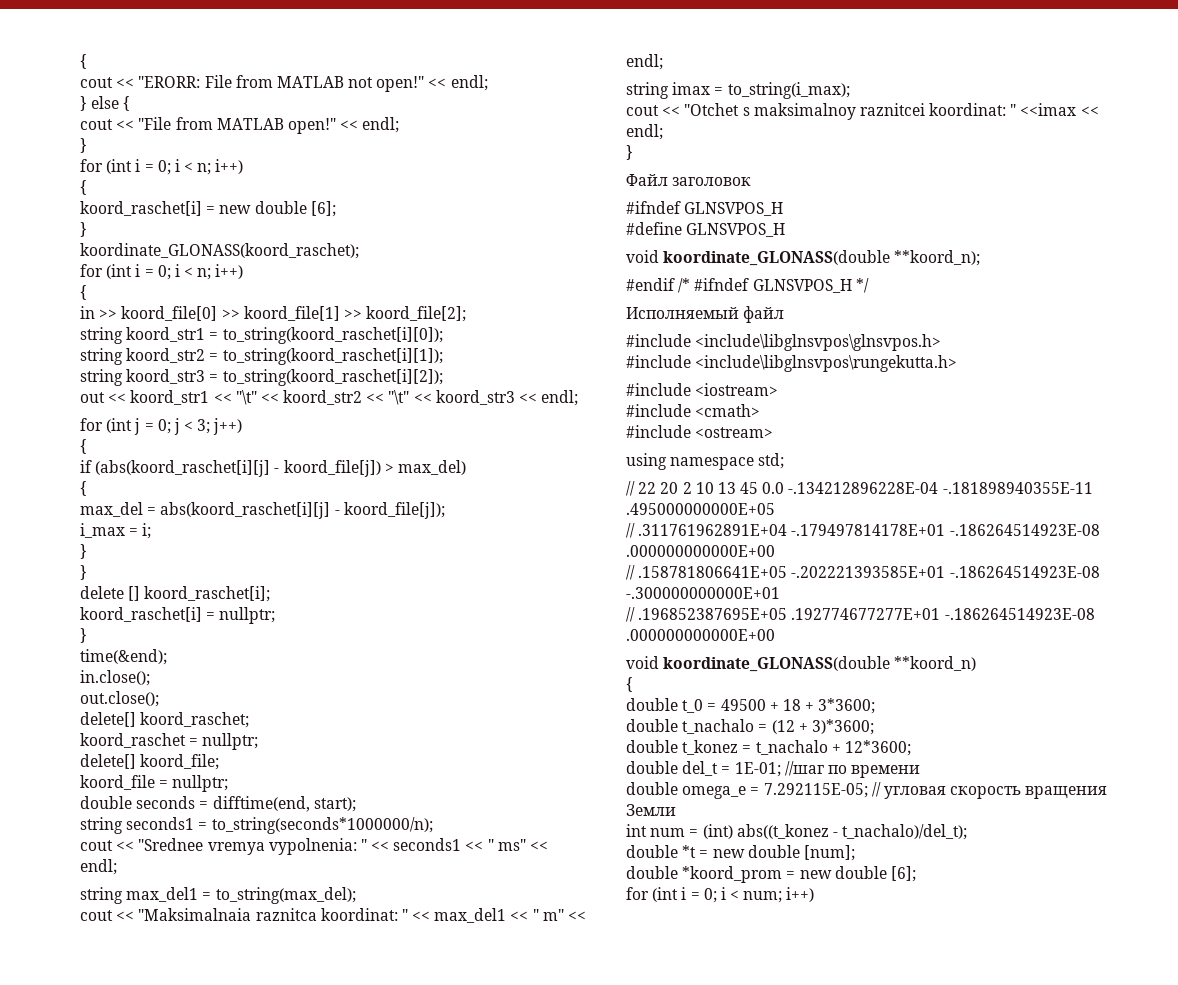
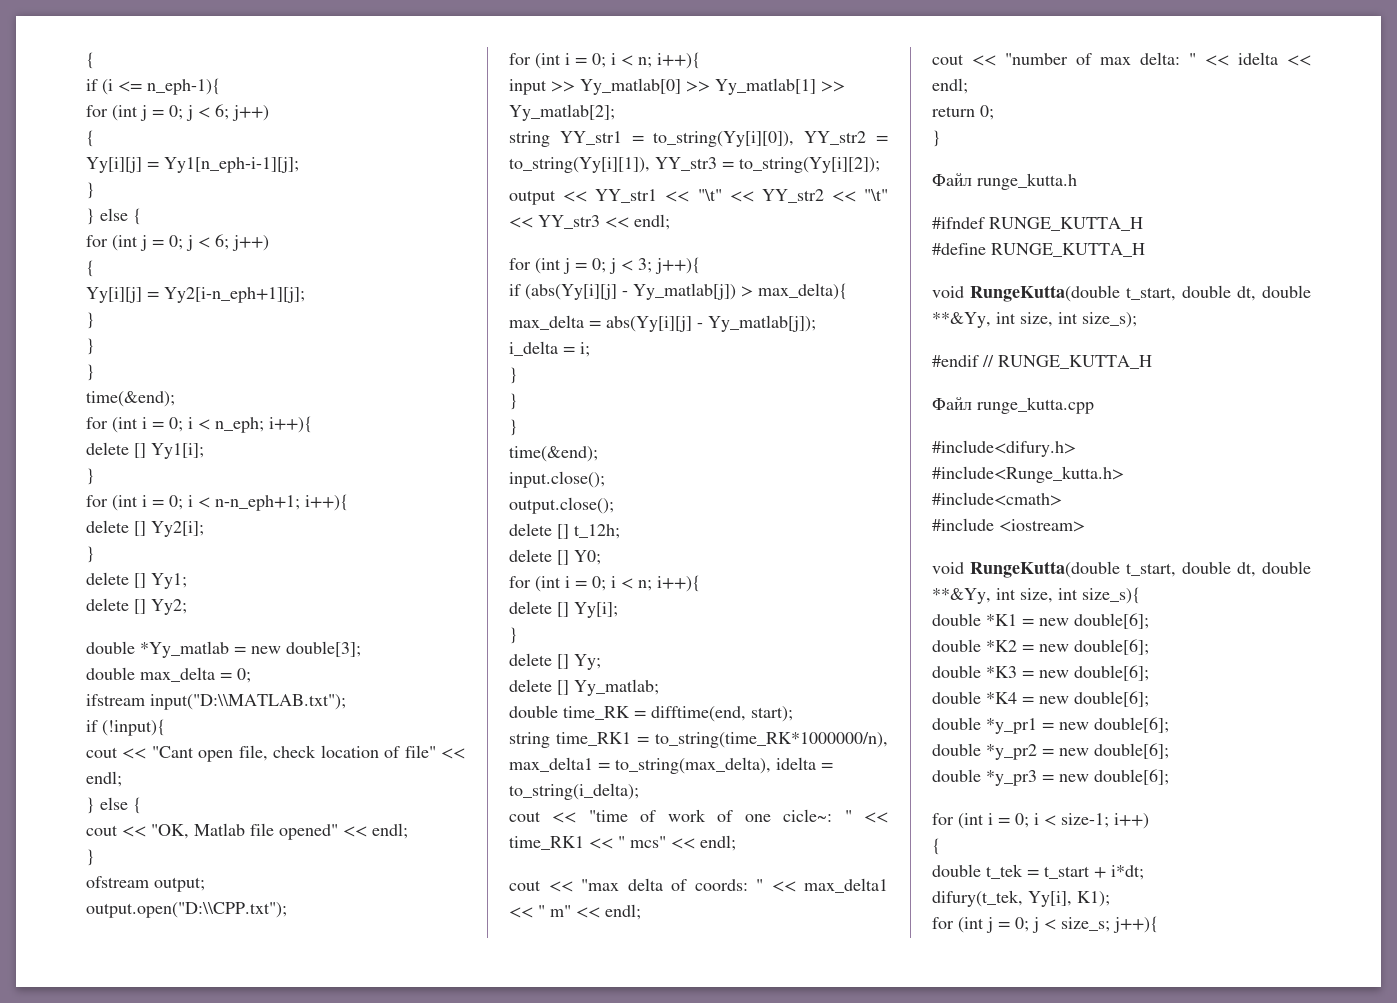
[80,54,87,69] [80,75,488,92] [80,96,131,111] [80,117,400,134] { // cout << "ERORR: File from MATLAB not open!" << endl; // } else { // cout << "File from MATLAB open!" << endl; -> [86,52,95,69] [86,78,221,95] [86,104,269,121] [86,130,95,147] [86,157,299,173] [86,182,95,199] [86,208,142,225] [86,234,269,251] [86,260,95,277] [86,287,305,303] [86,312,95,329] [86,338,95,355] [86,364,95,381] [86,391,175,407] [86,416,313,433] [86,442,204,459] { // if (i <= n_eph-1){ // for (int j = 0; j < 6; j++) // { // Yy[i][j] = Yy1[n_eph-i-1][j]; // } // } else { // for (int j = 0; j < 6; j++) // { // Yy[i][j] = Yy2[i-n_eph+1][j]; // } // } // } // time(&end); // for (int i = 0; i < n_eph; i++){ // delete [] Yy1[i];
[197,159,244,175] [80,180,87,195] [80,201,336,217] [80,222,87,237] [80,243,359,259] [80,264,244,280] [80,285,87,300] [80,306,467,322] [80,327,443,344] [80,348,443,365] [80,369,443,386] [80,390,515,405] n; i++) // { // koord_raschet[i] = new double [6]; // } // koordinate_GLONASS(koord_raschet); // for (int i = 0; i < n; i++) // { // in >> koord_file[0] >> koord_file[1] >> koord_file[2]; // string koord_str1 = to_string(koord_raschet[i][0]); // string koord_str2 = to_string(koord_raschet[i][1]); // string koord_str3 = to_string(koord_raschet[i][2]); // out << koord_str1 << "\t" << koord_str2 << "\t" << koord_str3 -> [215,494,349,511] [86,520,204,537] [86,546,95,563] [86,572,187,589] [86,598,187,615] [86,641,361,658] [86,667,251,683] [86,694,346,710] [86,719,166,736] [86,745,466,762] [86,771,122,787] [86,797,142,814] [86,823,408,840] [86,849,95,866] [86,876,205,892] [86,902,287,918] [509,52,701,69] [509,78,845,95] [509,104,615,121] [509,131,888,147] [509,157,880,173] [509,189,888,205] [509,215,600,229] n-n_eph+1; i++){ // delete [] Yy2[i]; // } // delete [] Yy1; // delete [] Yy2; // double *Yy_matlab = new double[3]; // double max_delta = 0; // ifstream input("D:\\MATLAB.txt"); // if (!input){ // cout << "Cant open file, check location of file" << endl; // } else { // cout << "OK, Matlab file opened" << endl; // } // ofstream output; // output.open("D:\\CPP.txt"); // for (int i = 0; i < n; i++){ // input >> Yy_matlab[0] >> Yy_matlab[1] >> Yy_matlab[2]; // string YY_str1 = to_string(Yy[i][0]), YY_str2 = to_string(Yy[i][1]), YY_str3 = to_string(Yy[i][2]); // output << YY_str1 << "\t" << YY_str2 << "\t" << YY_str3
[213,418,243,435] [80,439,87,454] [80,460,466,477] [80,481,87,496] [80,502,445,519] [80,523,152,539] [80,544,87,559] [80,565,87,580] [80,586,271,602] [80,607,276,624] [80,628,87,643] [80,649,167,665] [80,670,150,686] [80,691,159,707] [80,712,250,728] [80,733,259,750] [80,754,220,770] [80,775,229,792] [80,796,356,812] [80,817,433,834] [80,838,549,855] [80,859,117,875] [80,887,356,904] [80,908,587,923] [626,54,663,70] [626,82,850,99] [626,103,1099,120] [626,124,663,140] [626,145,633,160] [626,174,752,186] [626,201,784,216] [626,222,786,237] [626,250,981,266] [626,278,869,293] [626,306,785,323] [626,334,942,351] [626,355,958,372] [626,383,779,396] [626,404,761,417] [626,425,774,438] [626,453,785,470] [626,481,1093,496] [626,503,775,515] [626,523,1100,538] [626,545,775,557] [626,565,1100,580] [626,587,780,599] [626,607,1095,622] [626,629,775,641] [626,656,977,672] [626,677,633,692] [626,698,876,714] [626,719,874,735] [626,740,911,756] [626,761,921,778] [626,782,1108,799] [626,804,676,816] [626,824,968,840] [626,845,855,861] [626,866,916,883] [626,887,815,903] j++) // { // if (abs(koord_raschet[i][j] - koord_file[j]) > max_del) // { // max_del = abs(koord_raschet[i][j] - koord_file[j]); // i_max = i; // } // } // delete [] koord_raschet[i]; // koord_raschet[i] = nullptr; // } // time(&end); // in.close(); // out.close(); // delete[] koord_raschet; // koord_raschet = nullptr; // delete[] koord_file; // koord_file = nullptr; // double seconds = difftime(end, start); // string seconds1 = to_string(seconds*1000000/n); // cout << "Srednee vremya vypolnenia: " << seconds1 << " ms" << endl; // string max_del1 = to_string(max_del); // cout << "Maksimalnaia raznitca koordinat: " << max_del1 << " m" << endl; // string imax = to_string(i_max); // cout << "Otchet s maksimalnoy raznitcei koordinat: " <<imax << endl; // } // Файл заголовок // #ifndef GLNSVPOS_H // #define GLNSVPOS_H // void koordinate_GLONASS(double **koord_n); // #endif /* #ifndef GLNSVPOS_H */ // Исполняемый файл // #include <include\libglnsvpos\glnsvpos.h> // #include <include\libglnsvpos\rungekutta.h> // #include <iostream> // #include <cmath> // #include <ostream> // using namespace std; // // 22 20 2 10 13 45 0.0 -.134212896228E-04 -.181898940355E-11 .495000000000E+05 // // .311761962891E+04 -.179497814178E+01 -.186264514923E-08 .000000000000E+00 // // .158781806641E+05 -.202221393585E+01 -.186264514923E-08 -.300000000000E+01 // // .196852387695E+05 .192774677277E+01 -.186264514923E-08 .000000000000E+00 // void koordinate_GLONASS(double **koord_n) // { // double t_0 = 49500 + 18 + 3*3600; // double t_nachalo = (12 + 3)*3600; // double t_konez = t_nachalo + 12*3600; // double del_t = 1E-01; //шаг по времени // double omega_e = 7.292115E-05; // угловая скорость вращения Земли // int num = (int) abs((t_konez - t_nachalo)/del_t); // double *t = new double [num]; // double *koord_prom = new double [6]; // for (int i = 0; i < num; i++) -> [655,257,701,274] [509,283,848,300] [509,315,816,332] [509,341,590,357] [509,367,518,384] [509,393,518,410] [509,419,518,436] [509,446,598,462] [509,471,605,488] [509,497,614,514] [509,523,620,539] [509,549,601,565] [509,575,701,592] [509,601,618,618] [509,627,518,644] [509,653,601,670] [509,679,659,696] [509,705,793,722] [509,732,888,748] [509,757,833,774] [509,783,639,800] [509,809,889,823] [509,835,736,851] [509,878,888,893] [509,904,641,920] [932,52,1311,66] [932,78,968,94] [932,105,994,120] [932,130,941,147] [932,173,1077,190] [932,217,1143,231] [932,243,1145,257] [932,285,1311,302] [932,312,1137,328] [932,355,1152,369] [932,397,1094,414] [932,440,1076,457] [932,466,1124,483] [932,492,1062,506] [932,518,1085,532] [932,561,1311,578] [932,587,1141,604] [932,613,1149,629] [932,639,1149,655] [932,665,1149,681] [932,691,1149,707] [932,717,1169,734] [932,743,1169,760] [932,769,1169,786] [932,813,1149,829] [932,838,941,855] [932,864,1144,880] [932,890,1110,907] [932,916,1159,933] j++){ // if (abs(Yy[i][j] - Yy_matlab[j]) > max_delta){ // max_delta = abs(Yy[i][j] - Yy_matlab[j]); // i_delta = i; // } // } // } // time(&end); // input.close(); // output.close(); // delete [] t_12h; // delete [] Y0; // for (int i = 0; i < n; i++){ // delete [] Yy[i]; // } // delete [] Yy; // delete [] Yy_matlab; // double time_RK = difftime(end, start); // string time_RK1 = to_string(time_RK*1000000/n), max_delta1 = to_string(max_delta), idelta = to_string(i_delta); // cout << "time of work of one cicle~: " << time_RK1 << " mcs" << endl; // cout << "max delta of coords: " << max_delta1 << " m" << endl; // cout << "number of max delta: " << idelta << endl; // return 0; // } // Файл runge_kutta.h // #ifndef RUNGE_KUTTA_H // #define RUNGE_KUTTA_H // void RungeKutta(double t_start, double dt, double **&Yy, int size, int size_s); // #endif // RUNGE_KUTTA_H // Файл runge_kutta.cpp // #include<difury.h> // #include<Runge_kutta.h> // #include<cmath> // #include <iostream> // void RungeKutta(double t_start, double dt, double **&Yy, int size, int size_s){ // double *K1 = new double[6]; // double *K2 = new double[6]; // double *K3 = new double[6]; // double *K4 = new double[6]; // double *y_pr1 = new double[6]; // double *y_pr2 = new double[6]; // double *y_pr3 = new double[6]; // for (int i = 0; i < size-1; i++) // { // double t_tek = t_start + i*dt; // difury(t_tek, Yy[i], K1); // for (int j = 0; j < size_s; j++){

